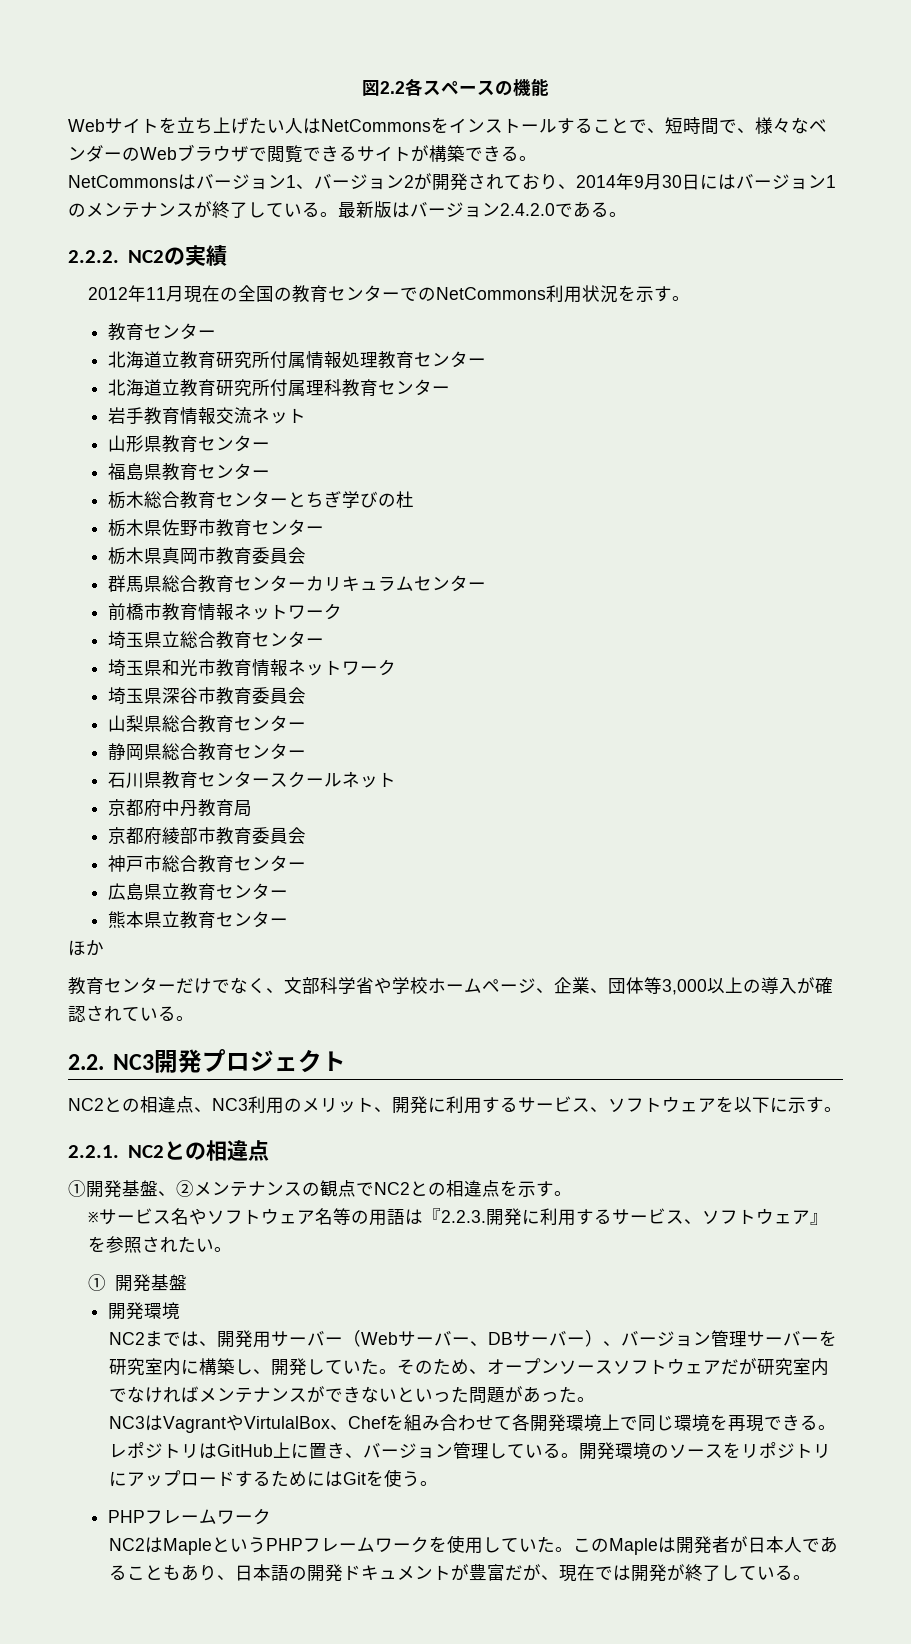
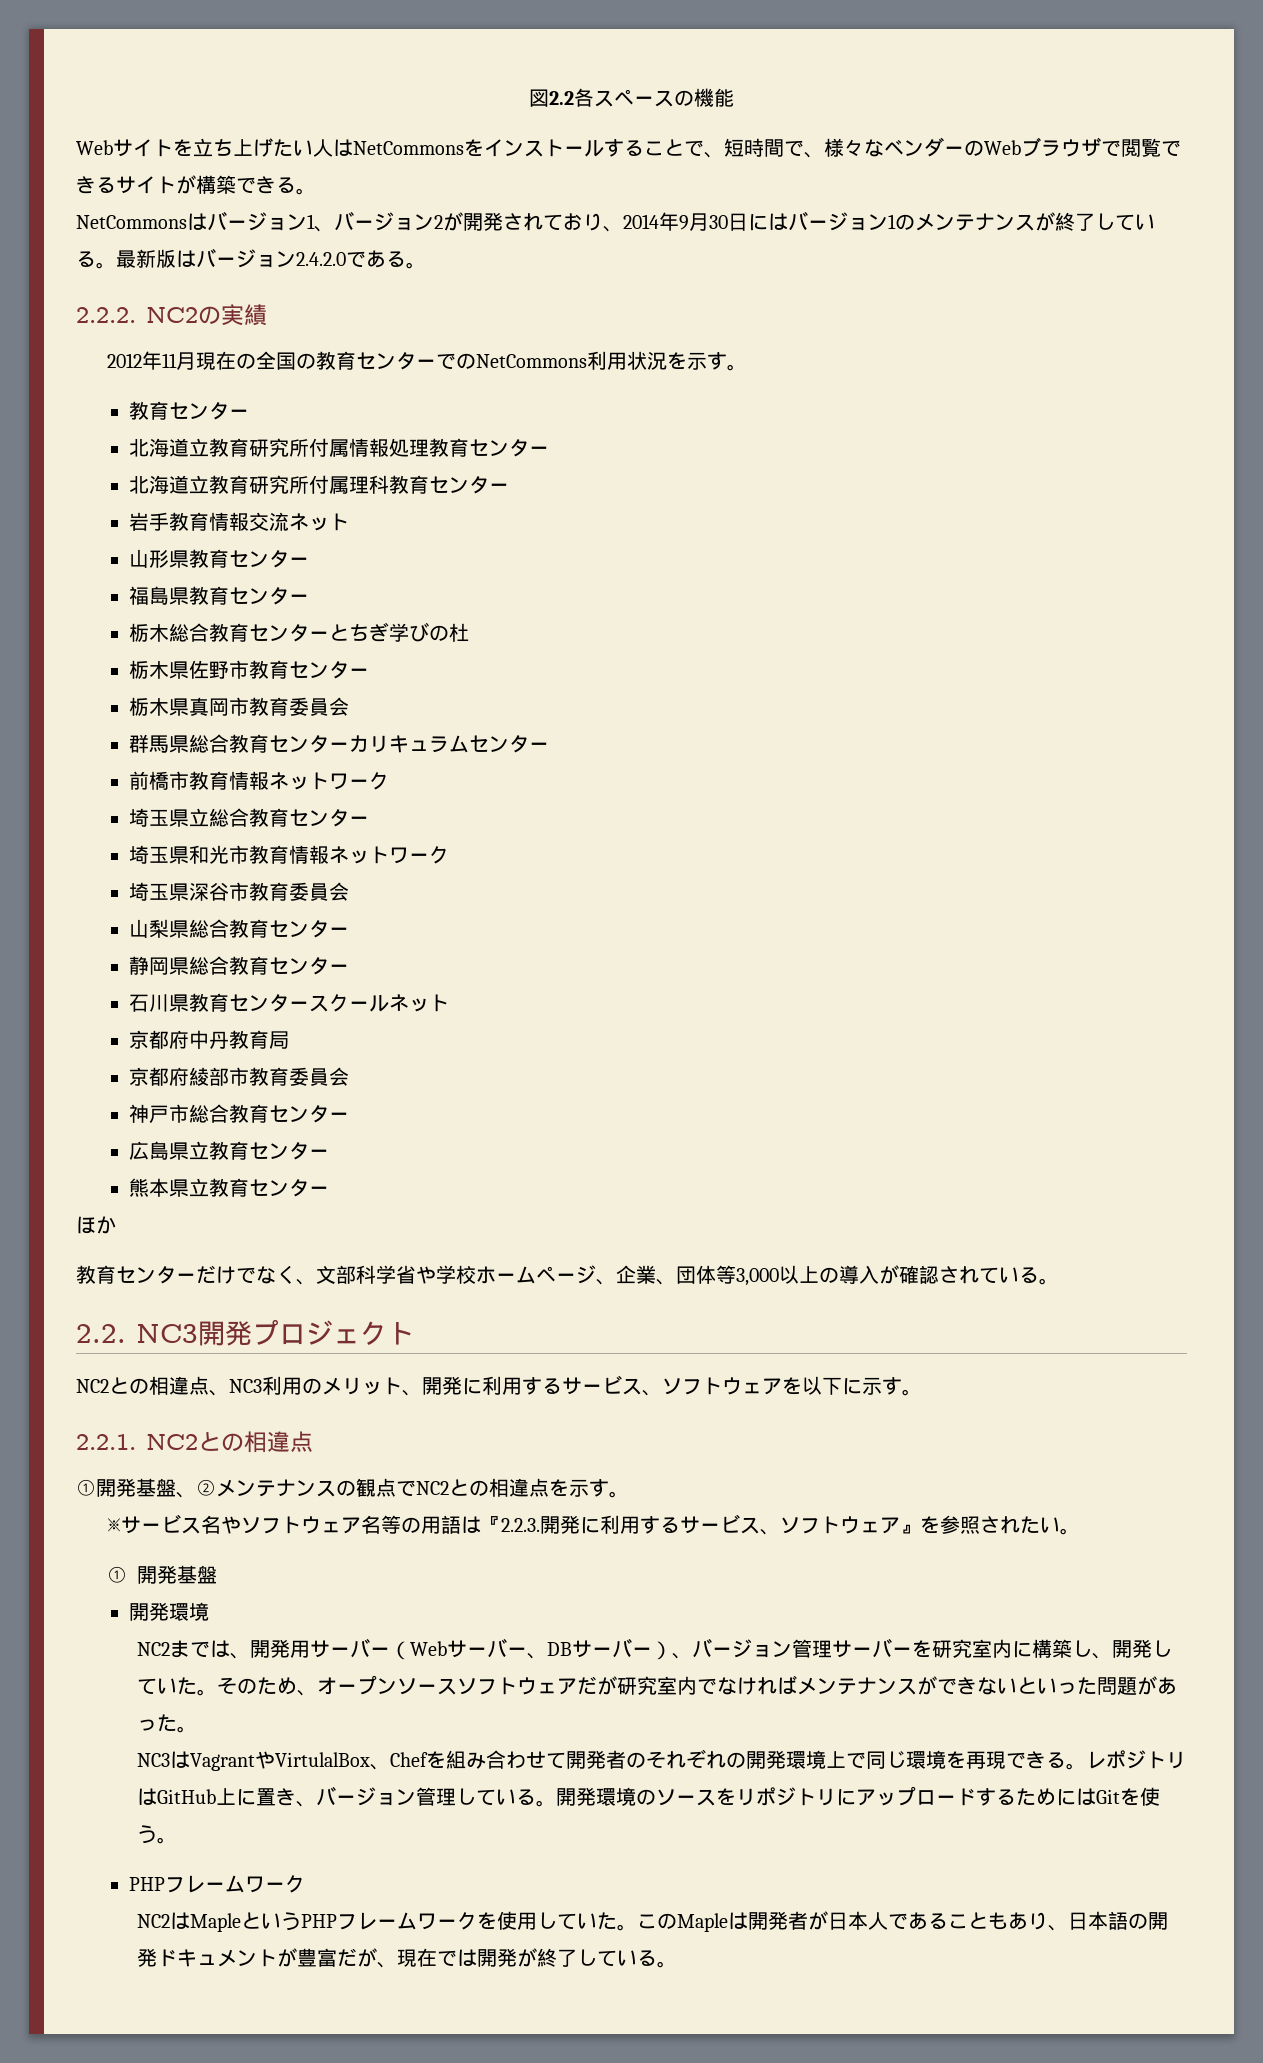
[511,1414,530,1431] 各 -> [566,1749,747,1769] 開発者のそれぞれの

